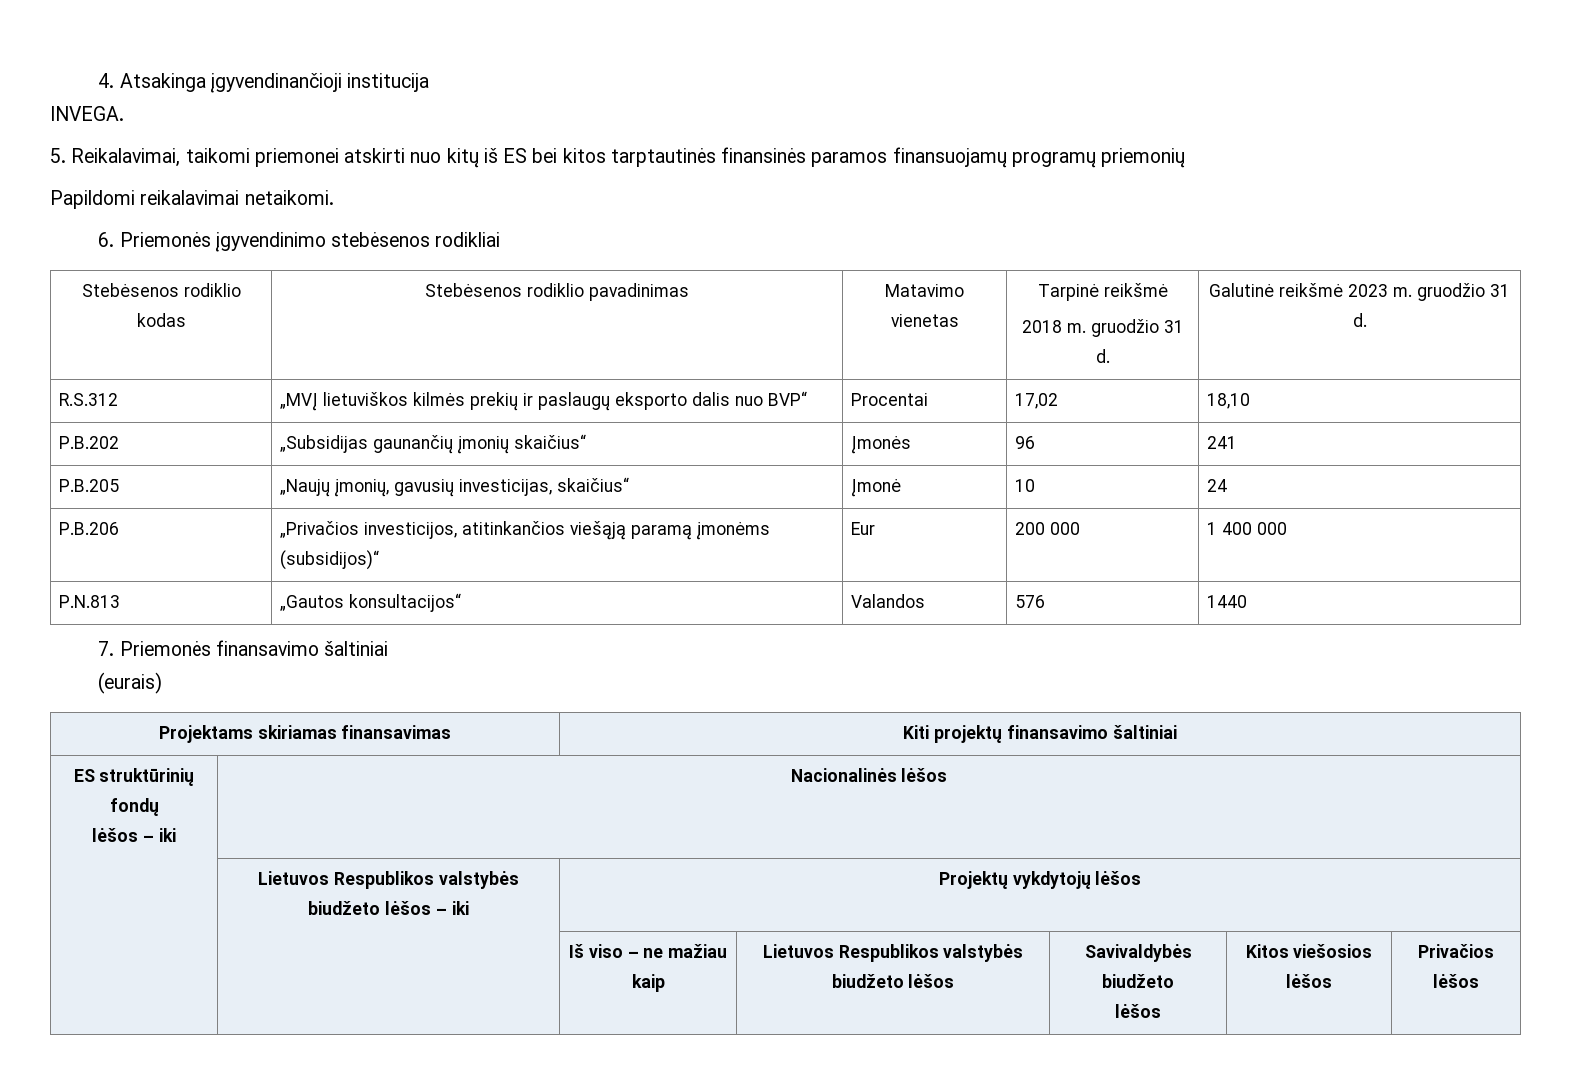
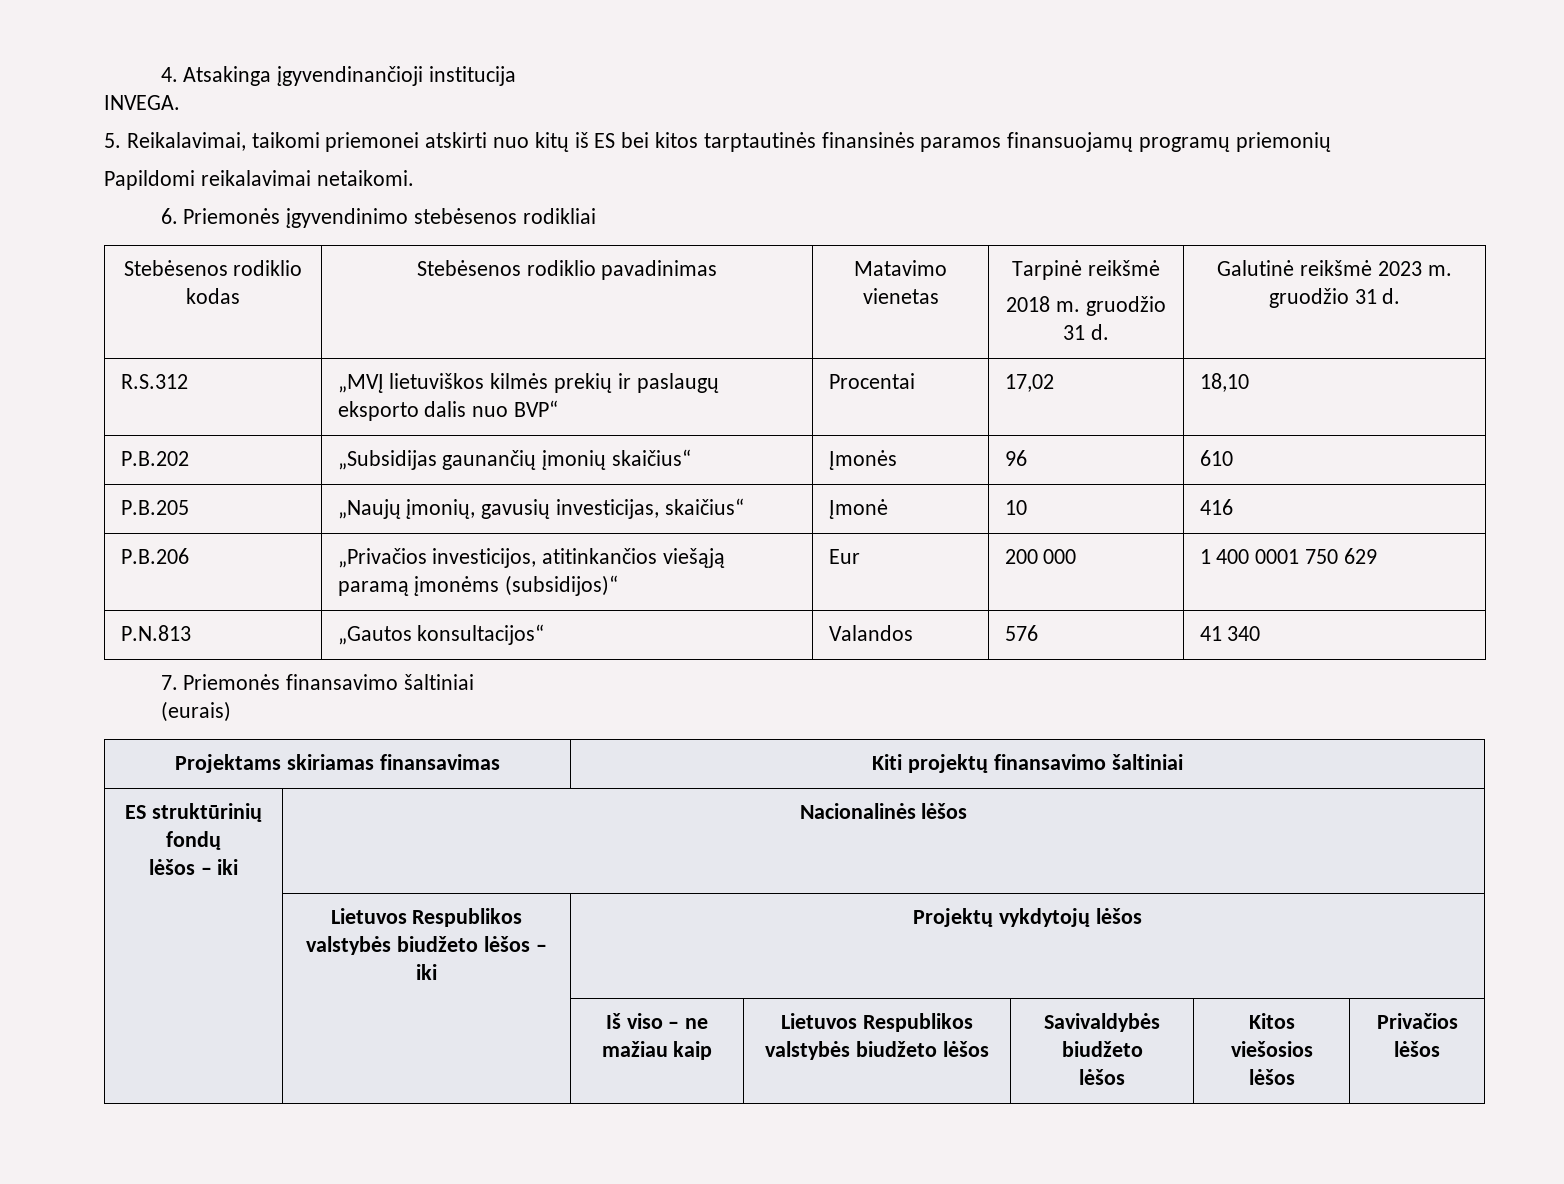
[1206,436,1237,449] 241 -> [1199,450,1233,466] 610
[1206,479,1227,492] 24 -> [1199,499,1233,515] 416
[1256,522,1287,535] 000 -> [1255,548,1377,564] 0001 750 629
[1206,595,1247,608] 1440 -> [1199,626,1261,641] 41 340

